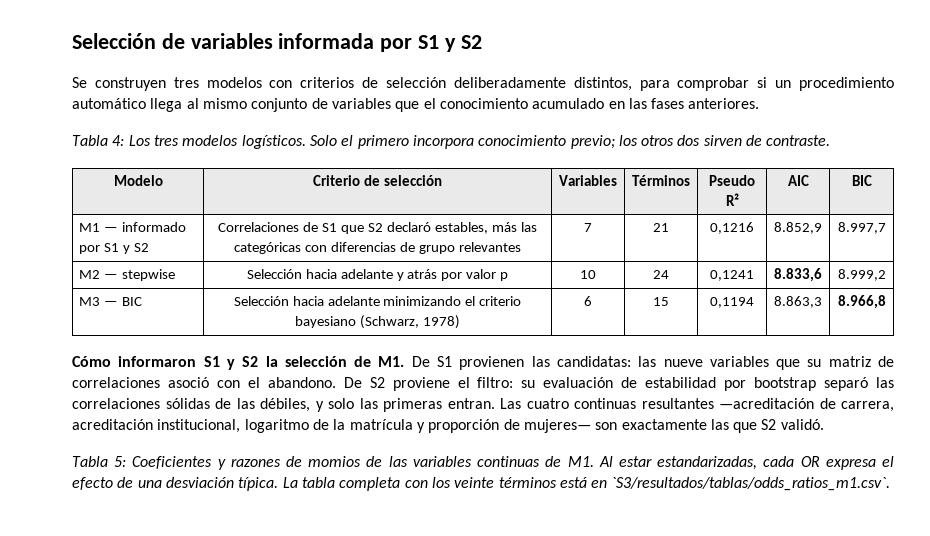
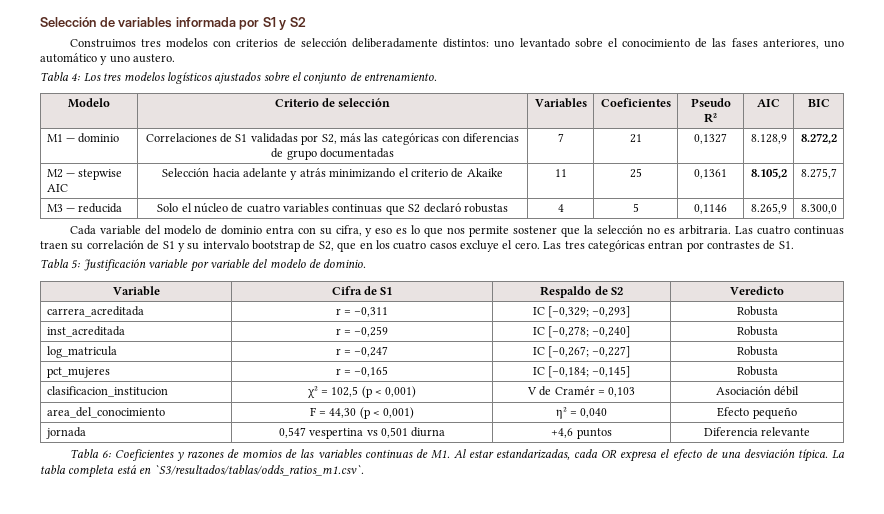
[72,77,166,91] Se construyen -> [69,39,136,48] Construimos
[573,77,895,91] [72,98,760,112] distintos, para comprobar si un procedimiento automático llega al mismo conjunto de variables que el conocimiento acumulado en las fases anteriores. -> [443,38,844,49] [40,53,176,65] distintos: uno levantado sobre el conocimiento de las fases anteriores, uno automático y uno austero.
[241,135,831,149] logísticos. Solo el primero incorpora conocimiento previo; los otros dos sirven de contraste. -> [166,72,438,84] logísticos ajustados sobre el conjunto de entrenamiento.
[632,175,690,186] Términos -> [600,98,671,107] Coeficientes
[121,222,186,232] [79,243,149,254] informado por S1 y S2 -> [78,133,120,143] dominio
[341,222,488,234] que S2 declaró estables, -> [250,133,337,145] validadas por S2,
[458,242,521,252] relevantes -> [319,148,394,158] documentadas
[710,222,754,234] [774,222,822,234] [837,222,886,234] 0,1216 | 8.852,9 | 8.997,7 -> [694,133,727,144] [750,134,787,144] [800,133,837,144] 0,1327 | 8.128,9 | 8.272,2
(175, 275) none -> [46,184,68,192] AIC
[441,269,509,281] [580,270,596,279] [653,270,669,279] [710,270,754,281] [774,268,822,282] [837,269,886,281] [79,297,142,306] [233,296,522,306] [295,315,460,329] [584,296,592,306] [653,297,669,306] [710,297,754,308] [774,296,822,308] [837,295,886,309] [72,356,894,370] [72,377,895,391] [72,398,894,412] [72,419,824,433] [72,456,127,467] por valor p | 10 | 24 | 0,1241 | 8.833,6 | 8.999,2 // M3 — BIC | Selección hacia adelante minimizando el criterio bayesiano (Schwarz, 1978) | 6 | 15 | 0,1194 | 8.863,3 | 8.966,8 // Cómo informaron S1 y S2 la selección de M1. De S1 provienen las candidatas: las nueve variables que su matriz de correlaciones asoció con el abandono. De S2 proviene el filtro: su evaluación de estabilidad por bootstrap separó las correlaciones sólidas de las débiles, y solo las primeras entran. Las cuatro continuas resultantes —acreditación de carrera, acreditación institucional, logaritmo de la matrícula y proporción de mujeres— son exactamente las que S2 validó. // Tabla 5: -> [329,168,503,178] [554,169,567,177] [629,168,642,178] [694,169,727,179] [750,168,787,179] [800,168,837,179] [46,203,123,213] [157,202,508,215] [557,204,564,212] [632,203,639,212] [694,204,727,214] [750,203,787,214] [800,204,837,214] [69,225,844,237] [40,240,794,252] [40,259,367,272] [112,286,160,296] [331,286,393,295] [540,286,623,298] [730,286,784,295] [46,306,144,317] [335,307,389,317] [532,306,631,318] [736,306,778,316] [46,326,125,337] [335,326,389,337] [532,326,631,338] [736,326,778,336] [46,346,117,358] [335,346,389,357] [532,346,631,358] [736,346,778,356] [46,367,110,378] [335,366,389,377] [532,366,631,378] [736,366,778,376] [46,386,168,397] [307,386,417,399] [526,386,636,397] [715,386,800,396] [46,407,165,418] [309,407,415,419] [555,407,608,419] [717,407,797,419] [45,427,86,439] [278,427,446,439] [551,428,612,439] [703,427,811,436] [69,449,111,458] minimizando el criterio de Akaike | 11 | 25 | 0,1361 | 8.105,2 | 8.275,7 // M3 — reducida | Solo el núcleo de cuatro variables continuas que S2 declaró robustas | 4 | 5 | 0,1146 | 8.265,9 | 8.300,0 // Cada variable del modelo de dominio entra con su cifra, y eso es lo que nos permite sostener que la selección no es arbitraria. Las cuatro continuas traen su correlación de S1 y su intervalo bootstrap de S2, que en los cuatro casos excluye el cero. Las tres categóricas entran por contrastes de S1. // Tabla 5: Justificación variable por variable del modelo de dominio. // Variable | Cifra de S1 | Respaldo de S2 | Veredicto // carrera_acreditada | r = −0,311 | IC [−0,329; −0,293] | Robusta // inst_acreditada | r = −0,259 | IC [−0,278; −0,240] | Robusta // log_matricula | r = −0,247 | IC [−0,267; −0,227] | Robusta // pct_mujeres | r = −0,165 | IC [−0,184; −0,145] | Robusta // clasificacion_institucion | χ² = 102,5 (p < 0,001) | V de Cramér = 0,103 | Asociación débil // area_del_conocimiento | F = 44,30 (p < 0,001) | η² = 0,040 | Efecto pequeño // jornada | 0,547 vespertina vs 0,501 diurna | +4,6 puntos | Diferencia relevante // Tabla 6:
[404,477,557,488] con los veinte términos -> (115, 471) none

